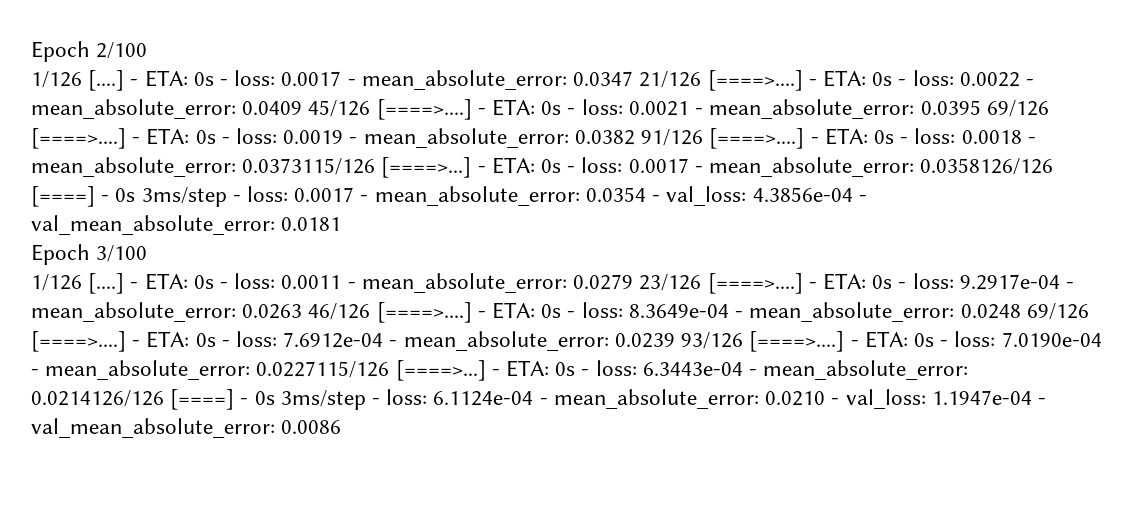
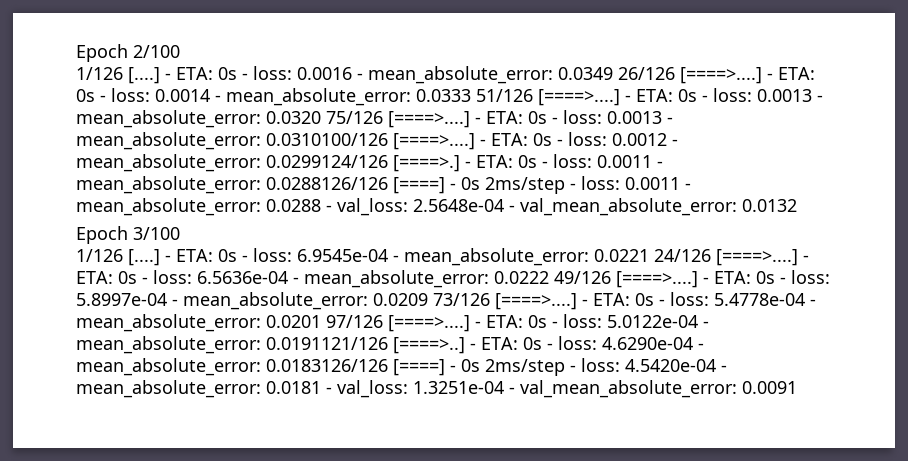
[281,70,1034,91] [31,99,1049,120] [31,128,1036,149] [31,157,1054,178] [31,186,867,207] [31,215,342,235] 0.0017 - mean_absolute_error: 0.0347 21/126 [====>....] - ETA: 0s - loss: 0.0022 - mean_absolute_error: 0.0409 45/126 [====>....] - ETA: 0s - loss: 0.0021 - mean_absolute_error: 0.0395 69/126 [====>....] - ETA: 0s - loss: 0.0019 - mean_absolute_error: 0.0382 91/126 [====>....] - ETA: 0s - loss: 0.0018 - mean_absolute_error: 0.0373115/126 [====>...] - ETA: 0s - loss: 0.0017 - mean_absolute_error: 0.0358126/126 [====] - 0s 3ms/step - loss: 0.0017 - mean_absolute_error: 0.0354 - val_loss: 4.3856e-04 - val_mean_absolute_error: 0.0181 -> [297,66,815,84] [76,88,823,106] [76,110,673,128] [76,132,678,150] [76,154,663,172] [76,176,691,194] [76,198,797,216] 0.0016 - mean_absolute_error: 0.0349 26/126 [====>....] - ETA: 0s - loss: 0.0014 - mean_absolute_error: 0.0333 51/126 [====>....] - ETA: 0s - loss: 0.0013 - mean_absolute_error: 0.0320 75/126 [====>....] - ETA: 0s - loss: 0.0013 - mean_absolute_error: 0.0310100/126 [====>....] - ETA: 0s - loss: 0.0012 - mean_absolute_error: 0.0299124/126 [====>.] - ETA: 0s - loss: 0.0011 - mean_absolute_error: 0.0288126/126 [====] - 0s 2ms/step - loss: 0.0011 - mean_absolute_error: 0.0288 - val_loss: 2.5648e-04 - val_mean_absolute_error: 0.0132
[281,273,1074,294] [31,302,1089,323] [31,331,1102,352] [31,360,969,381] [31,389,1046,410] [31,418,342,438] 0.0011 - mean_absolute_error: 0.0279 23/126 [====>....] - ETA: 0s - loss: 9.2917e-04 - mean_absolute_error: 0.0263 46/126 [====>....] - ETA: 0s - loss: 8.3649e-04 - mean_absolute_error: 0.0248 69/126 [====>....] - ETA: 0s - loss: 7.6912e-04 - mean_absolute_error: 0.0239 93/126 [====>....] - ETA: 0s - loss: 7.0190e-04 - mean_absolute_error: 0.0227115/126 [====>...] - ETA: 0s - loss: 6.3443e-04 - mean_absolute_error: 0.0214126/126 [====] - 0s 3ms/step - loss: 6.1124e-04 - mean_absolute_error: 0.0210 - val_loss: 1.1947e-04 - val_mean_absolute_error: 0.0086 -> [297,248,809,266] [76,270,830,288] [76,292,816,310] [76,314,709,332] [76,336,704,354] [76,358,727,376] [76,380,797,398] 6.9545e-04 - mean_absolute_error: 0.0221 24/126 [====>....] - ETA: 0s - loss: 6.5636e-04 - mean_absolute_error: 0.0222 49/126 [====>....] - ETA: 0s - loss: 5.8997e-04 - mean_absolute_error: 0.0209 73/126 [====>....] - ETA: 0s - loss: 5.4778e-04 - mean_absolute_error: 0.0201 97/126 [====>....] - ETA: 0s - loss: 5.0122e-04 - mean_absolute_error: 0.0191121/126 [====>..] - ETA: 0s - loss: 4.6290e-04 - mean_absolute_error: 0.0183126/126 [====] - 0s 2ms/step - loss: 4.5420e-04 - mean_absolute_error: 0.0181 - val_loss: 1.3251e-04 - val_mean_absolute_error: 0.0091

